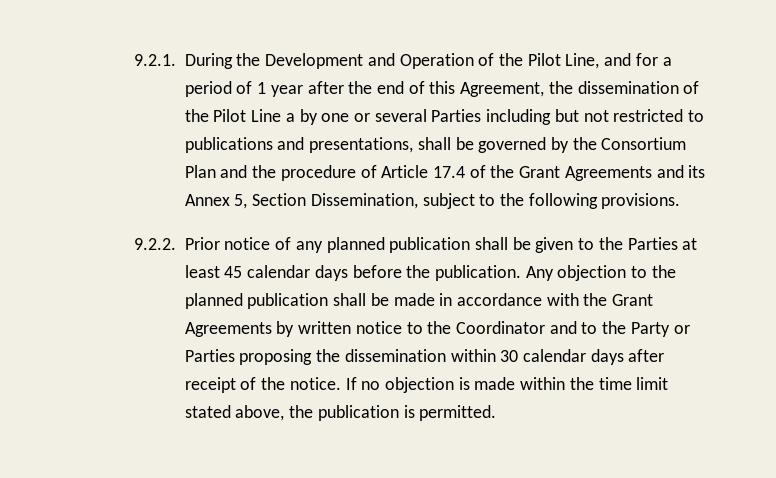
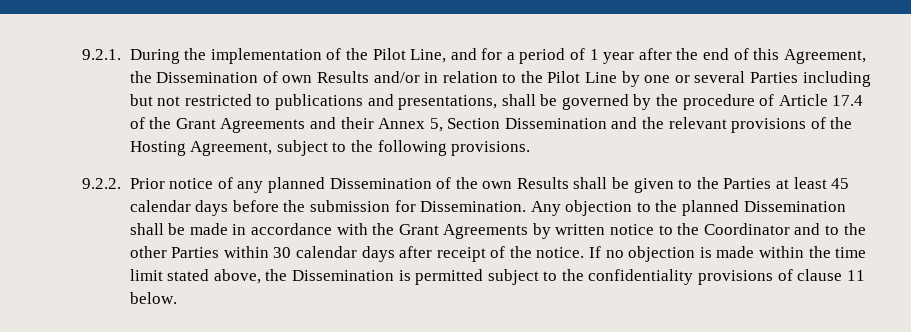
[265,53,474,69] Development and Operation -> [210,48,322,64] implementation
[577,81,700,94] dissemination of -> [156,71,517,83] Dissemination of own Results and/or in relation to
[285,113,295,122] a -> (618, 77) none
[601,137,687,150] [184,165,277,178] Consortium Plan and the -> (679, 100) none
[688,165,706,178] its -> [340,117,374,129] their
[310,193,418,209] Dissemination, -> [504,117,853,133] [129,141,273,156] Dissemination and the relevant provisions of the Hosting Agreement,
[389,237,471,253] publication -> [329,177,569,189] Dissemination of the own Results
[435,265,522,281] publication. -> [309,200,527,212] submission for Dissemination.
[247,293,329,309] publication -> [743,201,846,212] Dissemination
[630,322,690,337] [184,349,446,365] Party or Parties proposing the dissemination -> [129,246,220,258] other Parties
[317,405,497,421] publication is permitted. -> [291,269,865,285] [129,292,177,304] Dissemination is permitted subject to the confidentiality provisions of clause 11 below.

